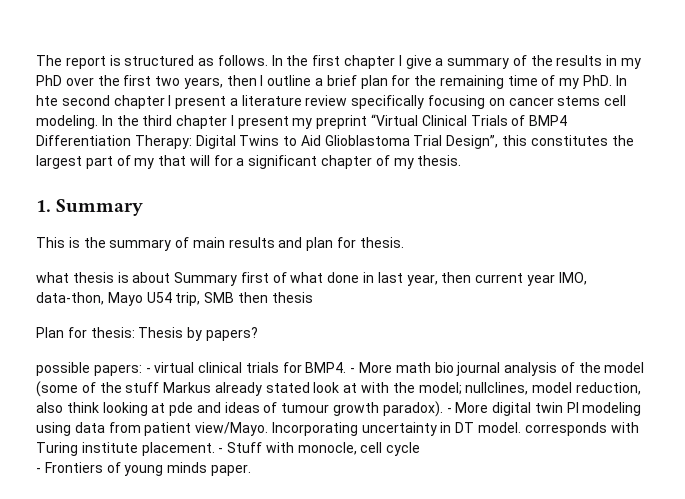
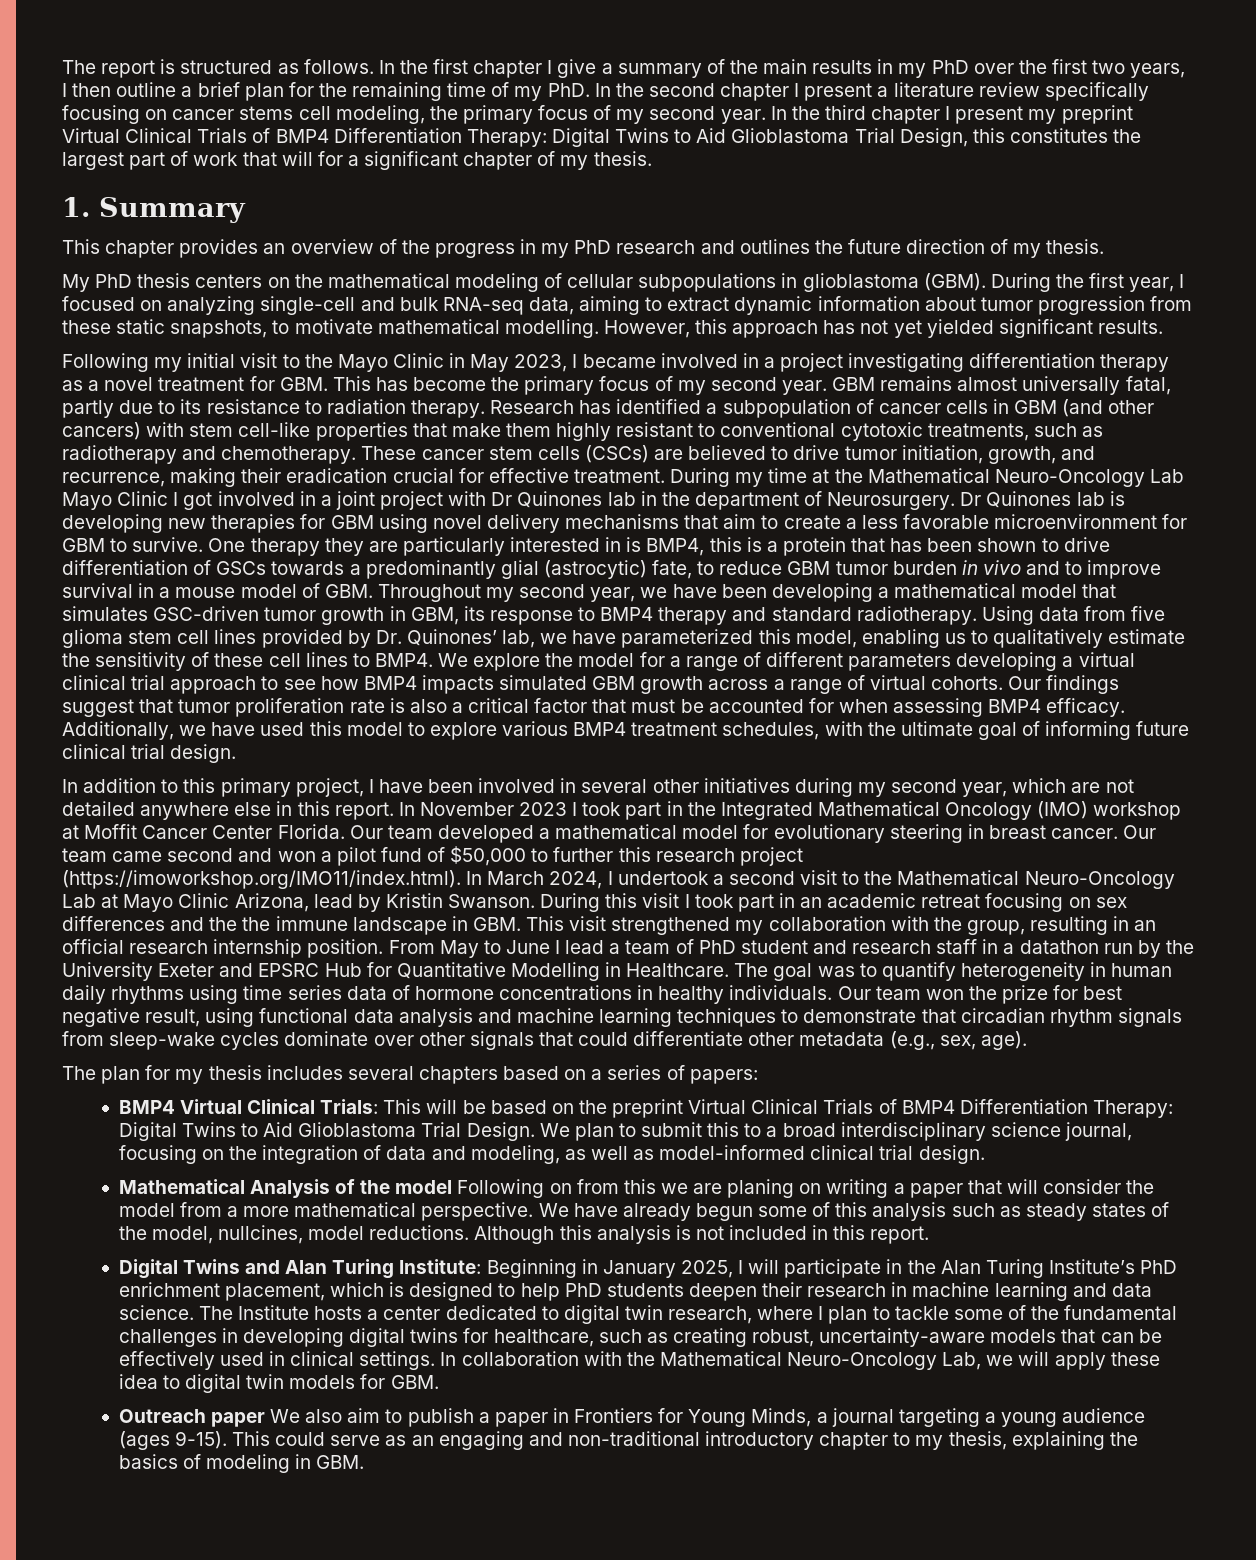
(553, 60) none -> [763,59,808,74] main
[226,75,264,86] then I -> [62,83,112,97] I then
[36,95,58,106] hte -> [615,83,644,97] the
[36,115,98,129] modeling. -> [335,105,766,124] modeling, the primary focus of my second year.
[371,114,419,126] “Virtual -> [62,128,120,143] Virtual
[446,135,499,149] Design”, -> [899,128,968,147] Design,
[134,158,155,169] my -> [193,152,239,166] work
[68,237,404,251] [36,272,587,286] [36,292,313,306] [36,327,258,341] [36,362,645,376] [36,381,641,397] [36,401,642,417] [36,422,639,436] [36,442,421,456] [36,462,251,476] is the summary of main results and plan for thesis. // what thesis is about Summary first of what done in last year, then current year IMO, data-thon, Mayo U54 trip, SMB then thesis // Plan for thesis: Thesis by papers? // possible papers: - virtual clinical trials for BMP4. - More math bio journal analysis of the model (some of the stuff Markus already stated look at with the model; nullclines, model reduction, also think looking at pde and ideas of tumour growth paradox). - More digital twin PI modeling using data from patient view/Mayo. Incorporating uncertainty in DT model. corresponds with Turing institute placement. - Stuff with monocle, cell cycle // - Frontiers of young minds paper. -> [105,239,1105,258] [62,273,1185,292] [62,296,1193,315] [62,319,1163,338] [62,353,1170,372] [62,376,1171,395] [62,399,1155,418] [62,422,1103,441] [62,445,1095,464] [62,468,1184,487] [62,491,1125,510] [62,514,1188,533] [62,537,1110,556] [62,560,1162,579] [62,583,1117,602] [62,606,1166,625] [62,629,1186,648] [62,652,1135,671] [62,675,1120,694] [62,698,1126,717] [62,721,1190,740] [62,744,237,763] [62,778,1134,797] [62,801,1182,820] [62,824,1157,843] [62,846,803,866] [62,870,1175,889] [62,893,1127,912] [62,916,1157,935] [62,939,1194,958] [62,962,1173,981] [62,985,1123,1004] [62,1008,1182,1027] [62,1031,1027,1050] [62,1065,758,1084] [118,1099,1173,1118] [118,1122,1132,1141] [118,1145,985,1164] [118,1179,1155,1198] [118,1202,1170,1221] [118,1225,930,1244] [118,1259,1178,1279] [118,1282,1152,1301] [118,1305,1178,1324] [118,1328,1162,1347] [118,1351,1160,1370] [118,1374,439,1393] [118,1408,1146,1427] [118,1431,1138,1450] [118,1454,365,1473] chapter provides an overview of the progress in my PhD research and outlines the future direction of my thesis. // My PhD thesis centers on the mathematical modeling of cellular subpopulations in glioblastoma (GBM). During the first year, I focused on analyzing single-cell and bulk RNA-seq data, aiming to extract dynamic information about tumor progression from these static snapshots, to motivate mathematical modelling. However, this approach has not yet yielded significant results. // Following my initial visit to the Mayo Clinic in May 2023, I became involved in a project investigating differentiation therapy as a novel treatment for GBM. This has become the primary focus of my second year. GBM remains almost universally fatal, partly due to its resistance to radiation therapy. Research has identified a subpopulation of cancer cells in GBM (and other cancers) with stem cell-like properties that make them highly resistant to conventional cytotoxic treatments, such as radiotherapy and chemotherapy. These cancer stem cells (CSCs) are believed to drive tumor initiation, growth, and recurrence, making their eradication crucial for effective treatment. During my time at the Mathematical Neuro-Oncology Lab Mayo Clinic I got involved in a joint project with Dr Quinones lab in the department of Neurosurgery. Dr Quinones lab is developing new therapies for GBM using novel delivery mechanisms that aim to create a less favorable microenvironment for GBM to survive. One therapy they are particularly interested in is BMP4, this is a protein that has been shown to drive differentiation of GSCs towards a predominantly glial (astrocytic) fate, to reduce GBM tumor burden in vivo and to improve survival in a mouse model of GBM. Throughout my second year, we have been developing a mathematical model that simulates GSC-driven tumor growth in GBM, its response to BMP4 therapy and standard radiotherapy. Using data from five glioma stem cell lines provided by Dr. Quinones’ lab, we have parameterized this model, enabling us to qualitatively estimate the sensitivity of these cell lines to BMP4. We explore the model for a range of different parameters developing a virtual clinical trial approach to see how BMP4 impacts simulated GBM growth across a range of virtual cohorts. Our findings suggest that tumor proliferation rate is also a critical factor that must be accounted for when assessing BMP4 efficacy. Additionally, we have used this model to explore various BMP4 treatment schedules, with the ultimate goal of informing future clinical trial design. // In addition to this primary project, I have been involved in several other initiatives during my second year, which are not detailed anywhere else in this report. In November 2023 I took part in the Integrated Mathematical Oncology (IMO) workshop at Moffit Cancer Center Florida. Our team developed a mathematical model for evolutionary steering in breast cancer. Our team came second and won a pilot fund of $50,000 to further this research project (https://imoworkshop.org/IMO11/index.html). In March 2024, I undertook a second visit to the Mathematical Neuro-Oncology Lab at Mayo Clinic Arizona, lead by Kristin Swanson. During this visit I took part in an academic retreat focusing on sex differences and the the immune landscape in GBM. This visit strengthened my collaboration with the group, resulting in an official research internship position. From May to June I lead a team of PhD student and research staff in a datathon run by the University Exeter and EPSRC Hub for Quantitative Modelling in Healthcare. The goal was to quantify heterogeneity in human daily rhythms using time series data of hormone concentrations in healthy individuals. Our team won the prize for best negative result, using functional data analysis and machine learning techniques to demonstrate that circadian rhythm signals from sleep-wake cycles dominate over other signals that could differentiate other metadata (e.g., sex, age). // The plan for my thesis includes several chapters based on a series of papers: // BMP4 Virtual Clinical Trials: This will be based on the preprint Virtual Clinical Trials of BMP4 Differentiation Therapy: Digital Twins to Aid Glioblastoma Trial Design. We plan to submit this to a broad interdisciplinary science journal, focusing on the integration of data and modeling, as well as model-informed clinical trial design. // Mathematical Analysis of the model Following on from this we are planing on writing a paper that will consider the model from a more mathematical perspective. We have already begun some of this analysis such as steady states of the model, nullcines, model reductions. Although this analysis is not included in this report. // Digital Twins and Alan Turing Institute: Beginning in January 2025, I will participate in the Alan Turing Institute’s PhD enrichment placement, which is designed to help PhD students deepen their research in machine learning and data science. The Institute hosts a center dedicated to digital twin research, where I plan to tackle some of the fundamental challenges in developing digital twins for healthcare, such as creating robust, uncertainty-aware models that can be effectively used in clinical settings. In collaboration with the Mathematical Neuro-Oncology Lab, we will apply these idea to digital twin models for GBM. // Outreach paper We also aim to publish a paper in Frontiers for Young Minds, a journal targeting a young audience (ages 9-15). This could serve as an engaging and non-traditional introductory chapter to my thesis, explaining the basics of modeling in GBM.

